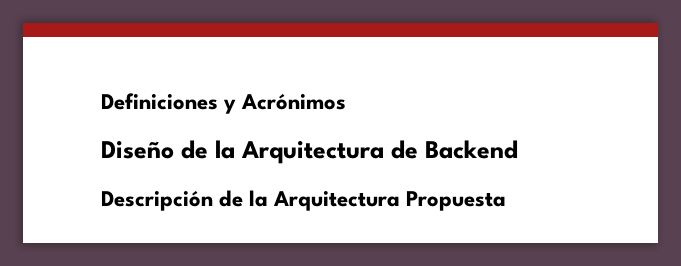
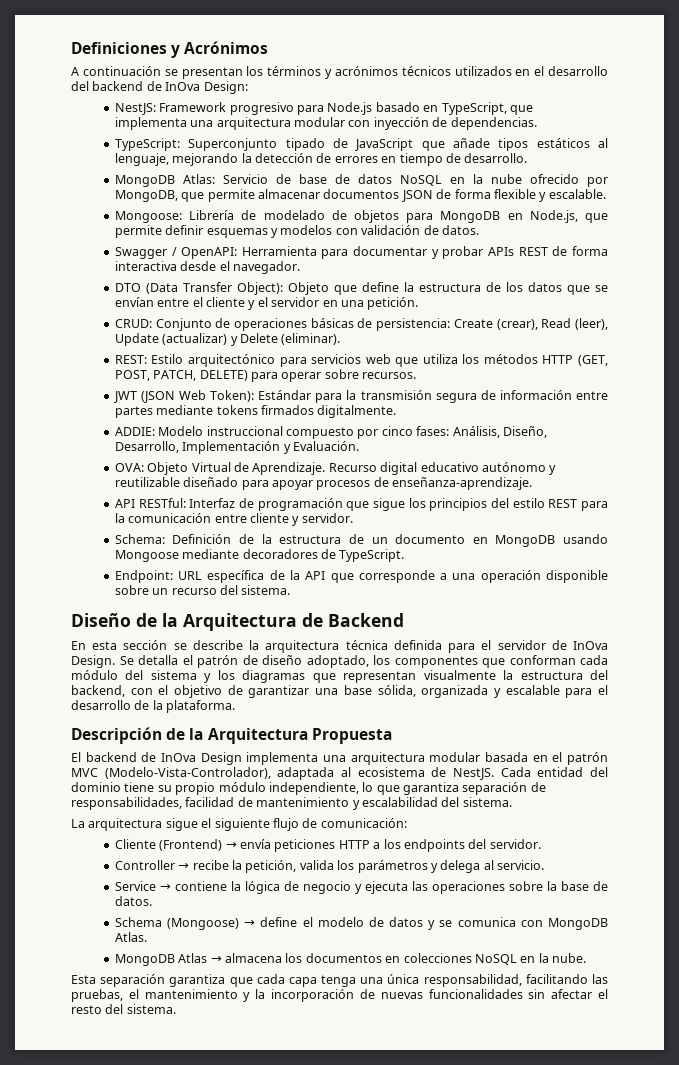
(347, 101) none -> [71,66,608,79] [71,81,248,94] [114,102,533,115] [114,117,537,130] [114,138,608,151] [114,153,528,166] [114,174,609,187] [114,189,606,202] [114,210,609,223] [114,225,479,238] [114,246,608,259] [114,261,301,274] [114,282,608,295] [114,297,419,310] [114,318,609,331] [114,333,341,346] [114,354,609,367] [114,369,417,382] [113,390,608,403] [114,405,397,418] [114,426,547,439] [114,441,360,454] [114,462,557,475] [114,477,533,490] [114,498,608,511] [114,513,353,526] [114,534,608,547] [114,549,405,562] [114,570,608,583] [114,585,291,595] // A continuación se presentan los términos y acrónimos técnicos utilizados en el desarrollo del backend de InOva Design: // NestJS: Framework progresivo para Node.js basado en TypeScript, que implementa una arquitectura modular con inyección de dependencias. // TypeScript: Superconjunto tipado de JavaScript que añade tipos estáticos al lenguaje, mejorando la detección de errores en tiempo de desarrollo. // MongoDB Atlas: Servicio de base de datos NoSQL en la nube ofrecido por MongoDB, que permite almacenar documentos JSON de forma flexible y escalable. // Mongoose: Librería de modelado de objetos para MongoDB en Node.js, que permite definir esquemas y modelos con validación de datos. // Swagger / OpenAPI: Herramienta para documentar y probar APIs REST de forma interactiva desde el navegador. // DTO (Data Transfer Object): Objeto que define la estructura de los datos que se envían entre el cliente y el servidor en una petición. // CRUD: Conjunto de operaciones básicas de persistencia: Create (crear), Read (leer), Update (actualizar) y Delete (eliminar). // REST: Estilo arquitectónico para servicios web que utiliza los métodos HTTP (GET, POST, PATCH, DELETE) para operar sobre recursos. // JWT (JSON Web Token): Estándar para la transmisión segura de información entre partes mediante tokens firmados digitalmente. // ADDIE: Modelo instruccional compuesto por cinco fases: Análisis, Diseño, Desarrollo, Implementación y Evaluación. // OVA: Objeto Virtual de Aprendizaje. Recurso digital educativo autónomo y reutilizable diseñado para apoyar procesos de enseñanza-aprendizaje. // API RESTful: Interfaz de programación que sigue los principios del estilo REST para la comunicación entre cliente y servidor. // Schema: Definición de la estructura de un documento en MongoDB usando Mongoose mediante decoradores de TypeScript. // Endpoint: URL específica de la API que corresponde a una operación disponible sobre un recurso del sistema.
(518, 149) none -> [71,640,608,653] [71,655,608,668] [71,670,608,683] [71,685,608,698] [71,700,236,713] // En esta sección se describe la arquitectura técnica definida para el servidor de InOva Design. Se detalla el patrón de diseño adoptado, los componentes que conforman cada módulo del sistema y los diagramas que representan visualmente la estructura del backend, con el objetivo de garantizar una base sólida, organizada y escalable para el desarrollo de la plataforma.
(507, 201) none -> [71,752,609,765] [71,767,609,780] [71,782,546,795] [71,797,512,810] [71,818,407,831] [114,839,541,852] [114,860,545,873] [114,881,608,894] [114,896,152,906] [114,917,608,930] [114,932,147,942] [114,953,587,966] [71,974,608,987] [71,989,608,1002] [71,1004,176,1014] // El backend de InOva Design implementa una arquitectura modular basada en el patrón MVC (Modelo-Vista-Controlador), adaptada al ecosistema de NestJS. Cada entidad del dominio tiene su propio módulo independiente, lo que garantiza separación de responsabilidades, facilidad de mantenimiento y escalabilidad del sistema. // La arquitectura sigue el siguiente flujo de comunicación: // Cliente (Frontend) → envía peticiones HTTP a los endpoints del servidor. // Controller → recibe la petición, valida los parámetros y delega al servicio. // Service → contiene la lógica de negocio y ejecuta las operaciones sobre la base de datos. // Schema (Mongoose) → define el modelo de datos y se comunica con MongoDB Atlas. // MongoDB Atlas → almacena los documentos en colecciones NoSQL en la nube. // Esta separación garantiza que cada capa tenga una única responsabilidad, facilitando las pruebas, el mantenimiento y la incorporación de nuevas funcionalidades sin afectar el resto del sistema.

